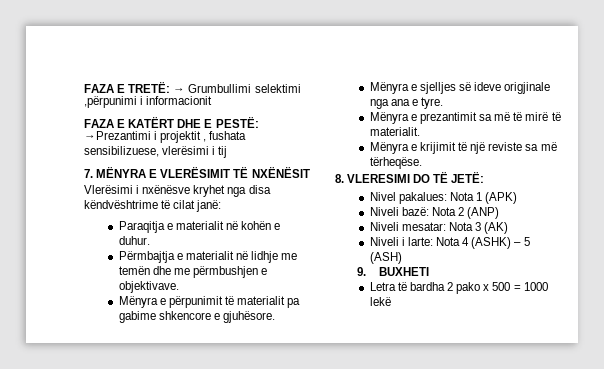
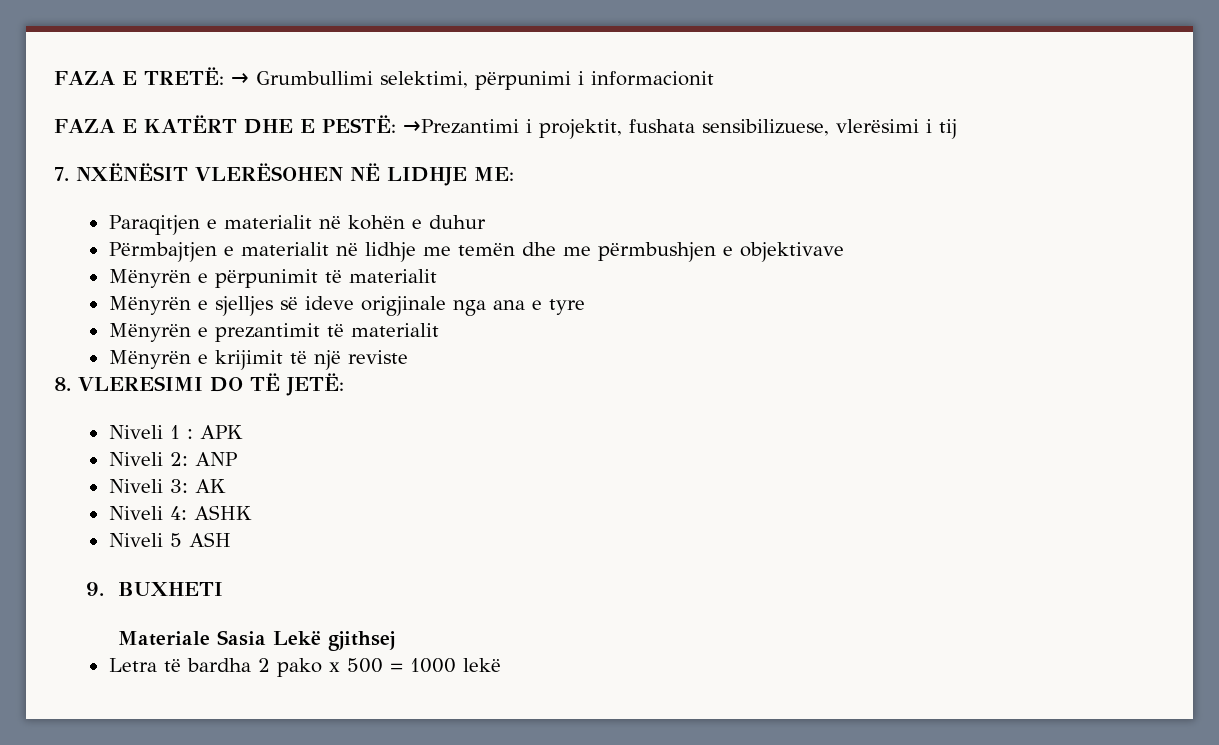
[254,84,301,93] [84,96,137,108] selektimi ,përpunimi -> [379,71,571,90] selektimi, përpunimi
[160,131,207,143] projektit , -> [538,119,622,139] projektit,
[96,166,310,178] [84,185,271,197] [84,200,222,212] [118,221,165,233] MËNYRA E VLERËSIMIT TË NXËNËSIT // Vlerësimi i nxënësve kryhet nga disa këndvështrime të cilat janë: // Paraqitja -> [76,163,514,186] [108,215,200,235] NXËNËSIT VLERËSOHEN NË LIDHJE ME: // Paraqitjen
[118,236,150,245] [118,251,175,263] duhur. // Përmbajtja -> [428,215,486,229] [108,242,217,262] duhur // Përmbajtjen
[118,281,179,293] [118,296,158,308] objektivave. // Mënyra -> [739,242,844,262] [108,269,191,288] objektivave // Mënyrën
[287,298,301,308] [118,311,276,323] [369,82,409,94] pa gabime shkencore e gjuhësore. // Mënyra -> [108,296,191,315] // Mënyrën
[421,97,444,109] [369,112,561,124] [369,127,420,136] [369,142,409,154] tyre. // Mënyra e prezantimit sa më të mirë të materialit. // Mënyra -> [548,299,585,315] [108,323,439,342] [108,350,191,369] tyre // Mënyrën e prezantimit të materialit // Mënyrën
[525,142,557,151] [369,157,422,169] sa më tërheqëse. -> (408, 357) none
[369,192,518,204] [369,207,500,219] [369,222,509,234] [369,237,530,249] [369,252,402,264] [357,267,430,276] Nivel pakalues: Nota 1 (APK) // Niveli bazë: Nota 2 (ANP) // Niveli mesatar: Nota 3 (AK) // Niveli i larte: Nota 4 (ASHK) – 5 (ASH) // 9. BUXHETI -> [108,425,243,439] [108,452,237,466] [108,479,226,493] [108,505,252,520] [108,532,231,547] [85,582,223,596] [117,630,395,651] Niveli 1 : APK // Niveli 2: ANP // Niveli 3: AK // Niveli 4: ASHK // Niveli 5 ASH // 9. BUXHETI // Materiale Sasia Lekë gjithsej

